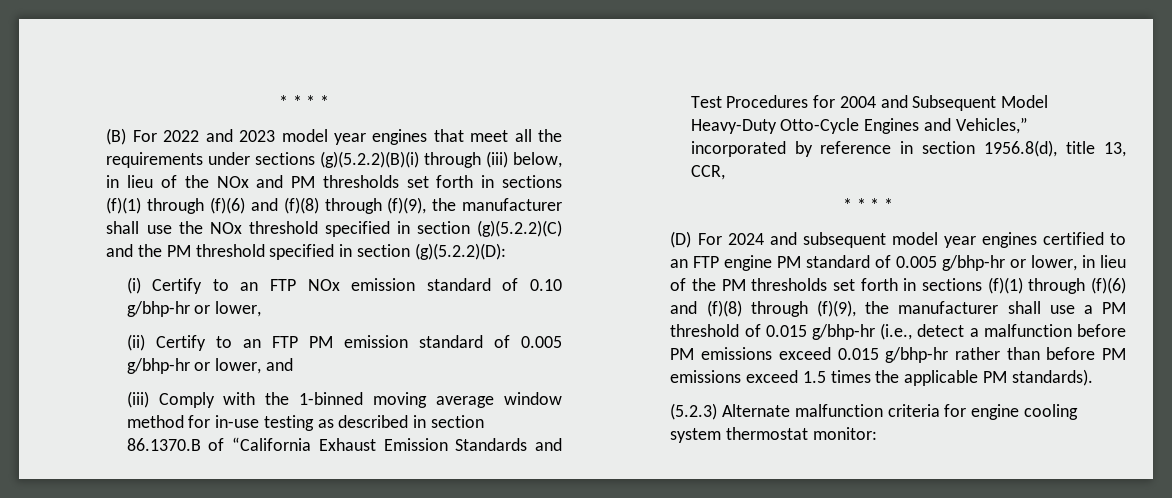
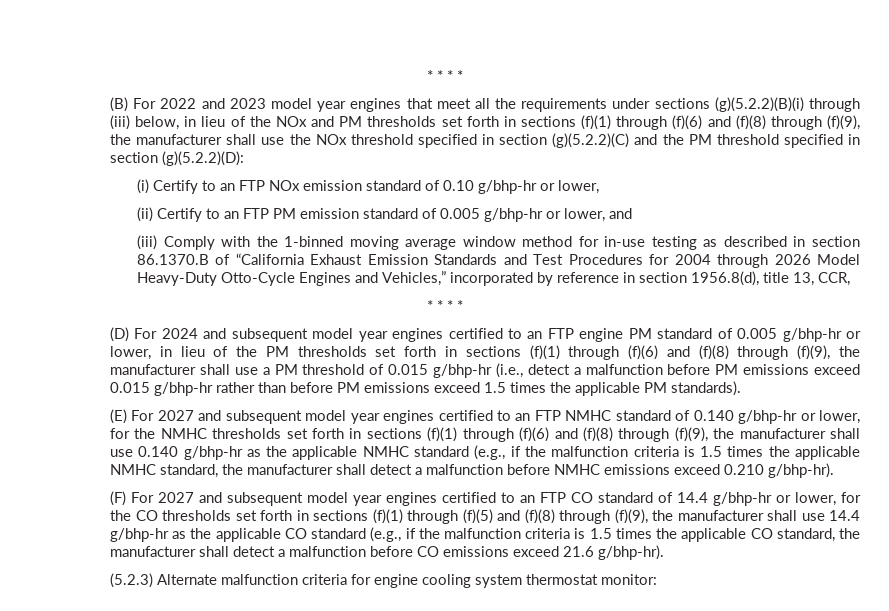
[880,95,997,111] and Subsequent -> [717,254,811,268] through 2026
(1093, 377) none -> [110,409,861,424] [110,427,860,442] [110,445,860,460] [110,463,835,478] [110,491,862,506] [110,509,860,524] [110,527,860,542] [110,545,665,560] // (E) For 2027 and subsequent model year engines certified to an FTP NMHC standard of 0.140 g/bhp-hr or lower, for the NMHC thresholds set forth in sections (f)(1) through (f)(6) and (f)(8) through (f)(9), the manufacturer shall use 0.140 g/bhp-hr as the applicable NMHC standard (e.g., if the malfunction criteria is 1.5 times the applicable NMHC standard, the manufacturer shall detect a malfunction before NMHC emissions exceed 0.210 g/bhp-hr). // (F) For 2027 and subsequent model year engines certified to an FTP CO standard of 14.4 g/bhp-hr or lower, for the CO thresholds set forth in sections (f)(1) through (f)(5) and (f)(8) through (f)(9), the manufacturer shall use 14.4 g/bhp-hr as the applicable CO standard (e.g., if the malfunction criteria is 1.5 times the applicable CO standard, the manufacturer shall detect a malfunction before CO emissions exceed 21.6 g/bhp-hr).

